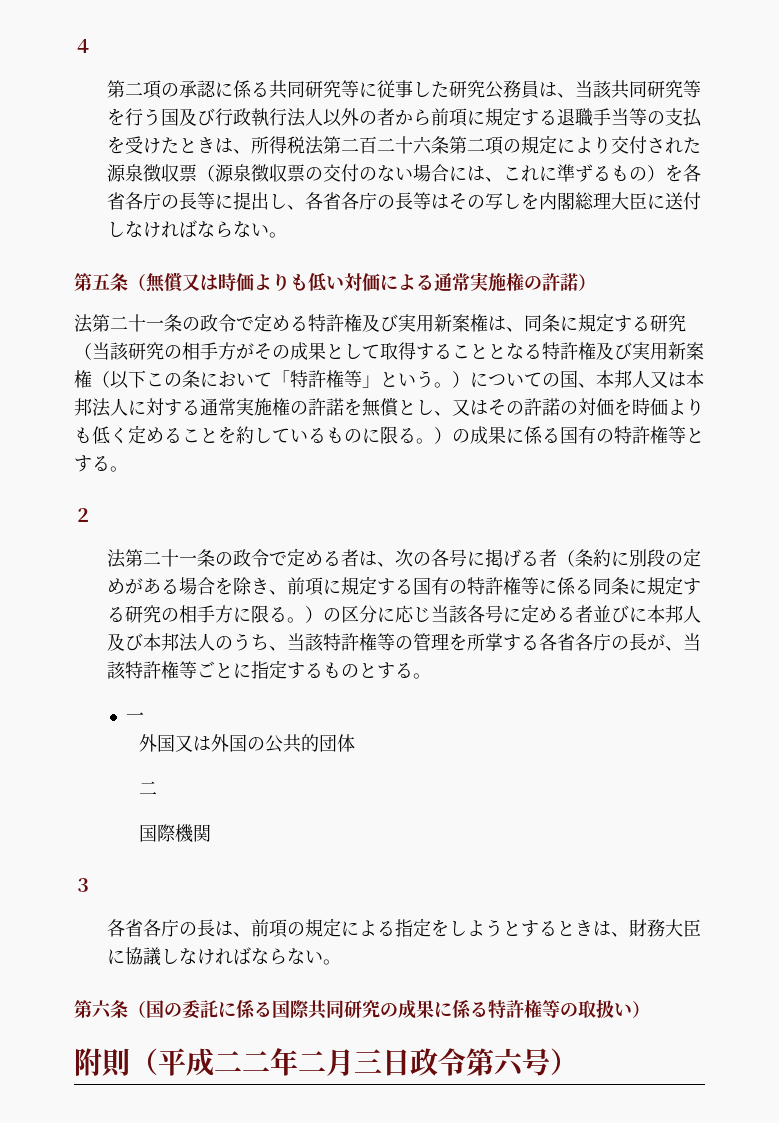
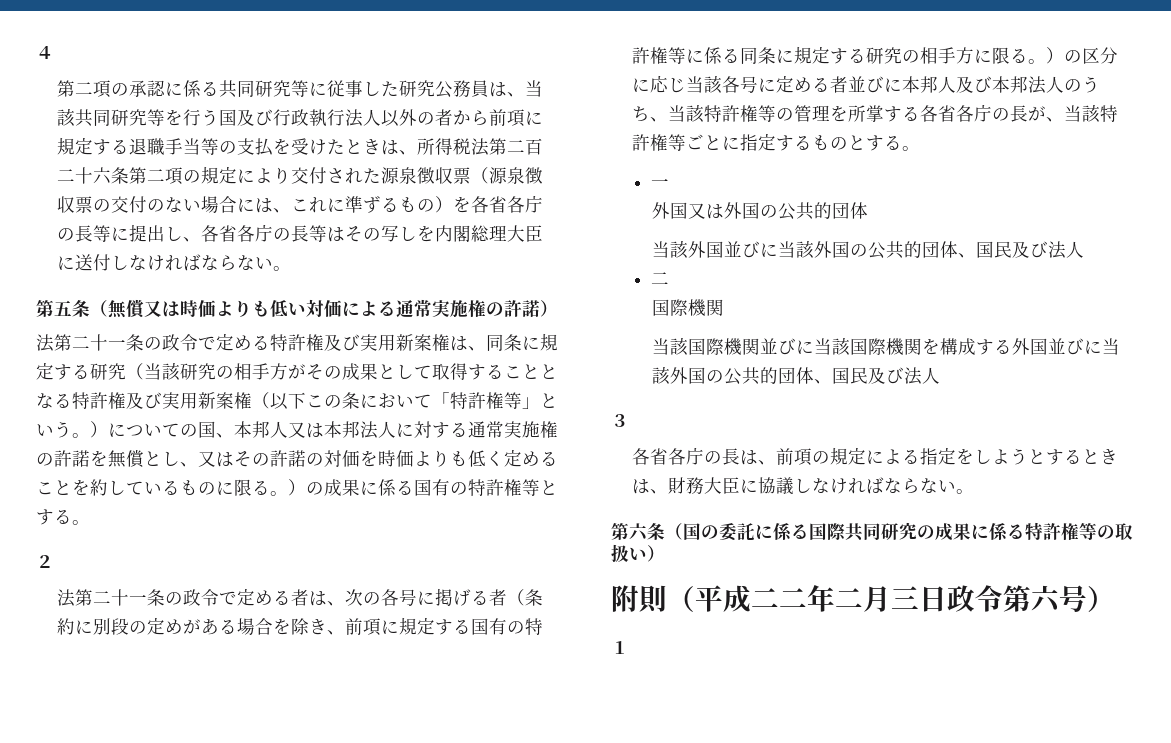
[139,781,158,795] [139,824,212,843] 二 // 国際機関 -> [652,241,1085,259] [650,272,669,285] [652,299,725,316] [652,338,1121,356] [652,367,941,385] 当該外国並びに当該外国の公共的団体、国民及び法人 // 二 // 国際機関 // 当該国際機関並びに当該国際機関を構成する外国並びに当該外国の公共的団体、国民及び法人
(578, 1061) none -> [611,641,629,654] // １

